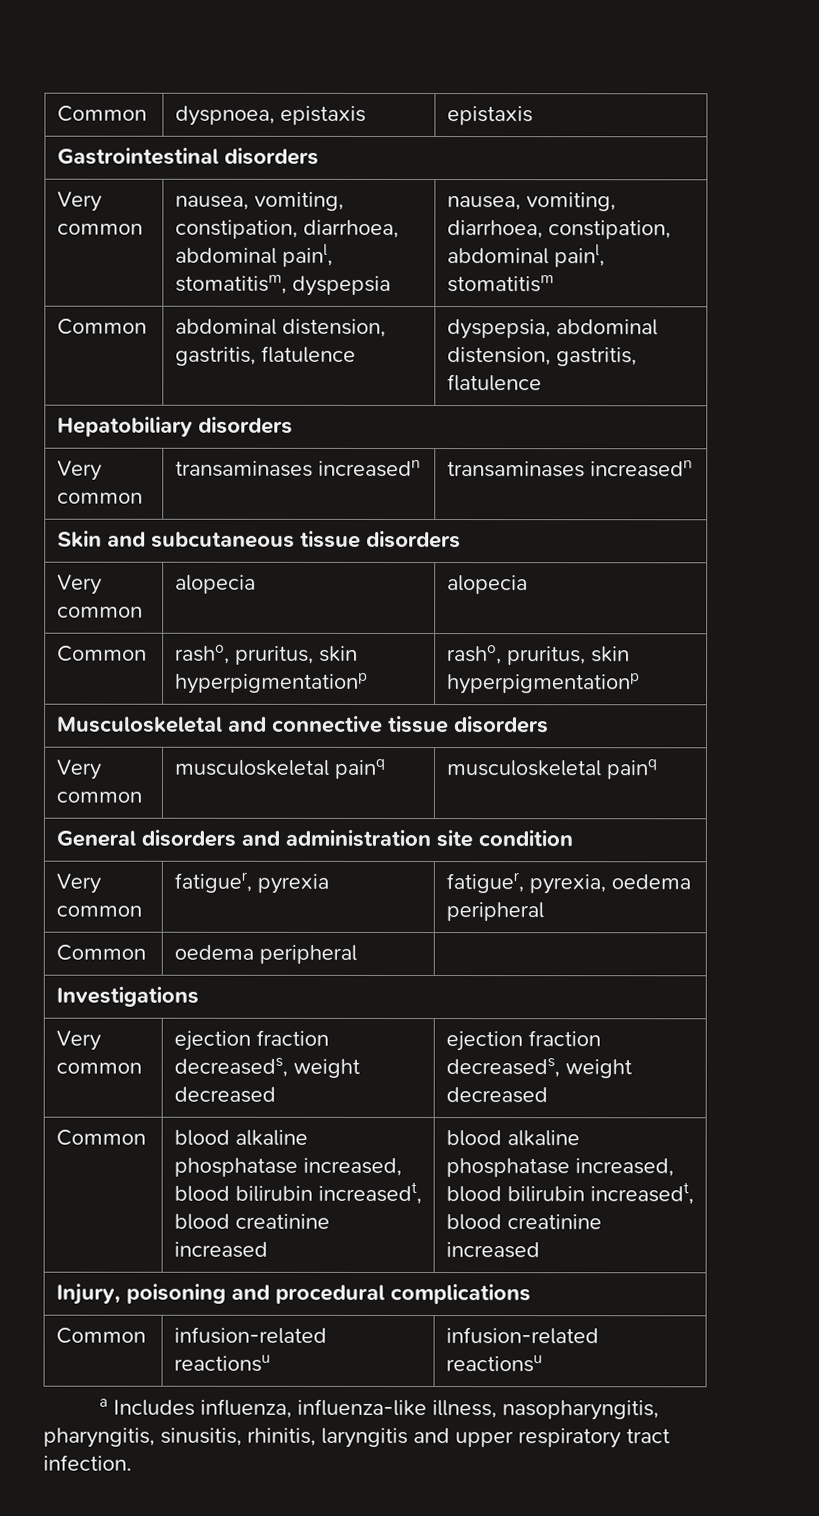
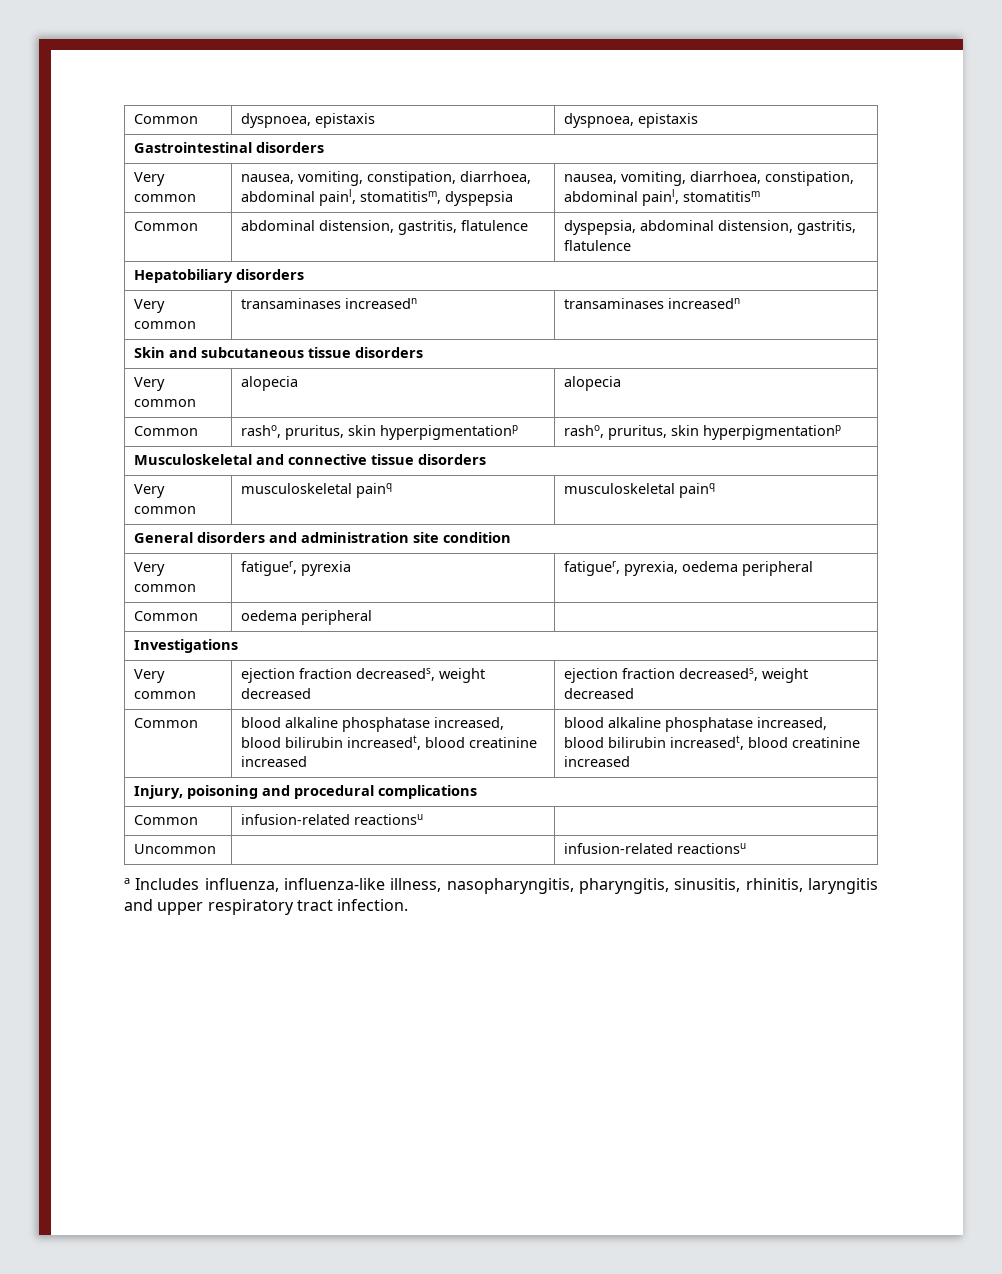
(366, 115) none -> [563,113,634,128] dyspnoea,
(270, 1363) none -> [133,844,216,854] // Uncommon | |

